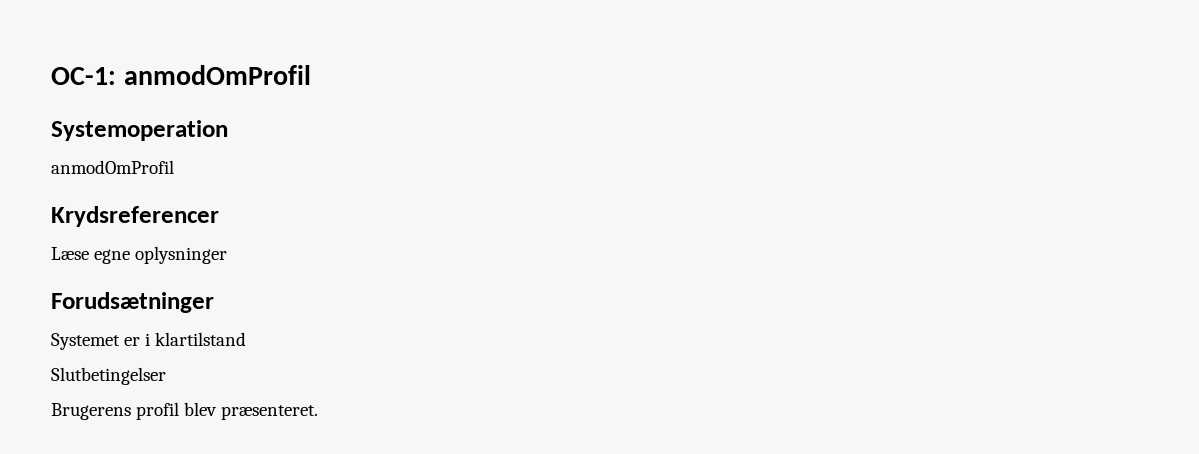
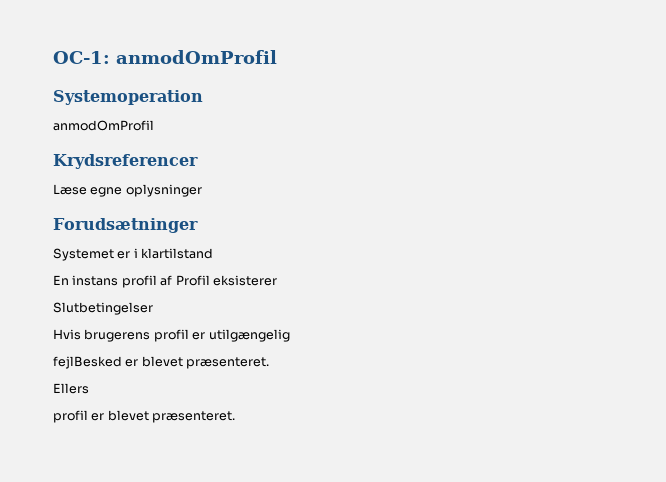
[51,367,166,385] [51,402,218,420] Slutbetingelser // Brugerens profil blev -> [53,275,277,288] [53,302,153,315] [53,329,290,342] [53,356,270,369] [53,383,89,394] [53,410,149,423] En instans profil af Profil eksisterer // Slutbetingelser // Hvis brugerens profil er utilgængelig // fejlBesked er blevet præsenteret. // Ellers // profil er blevet

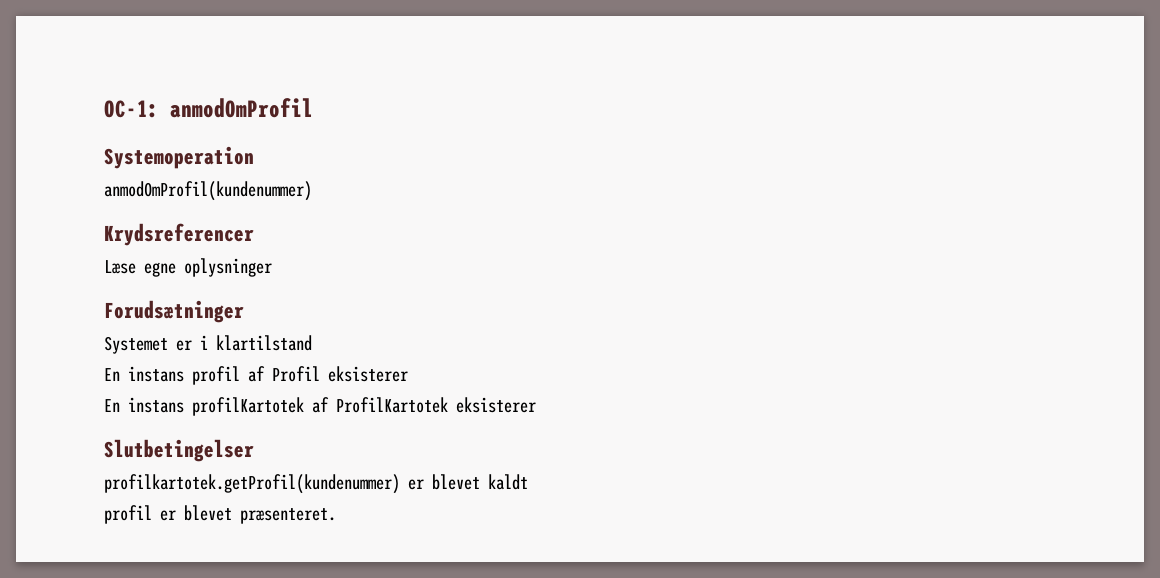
[53,120,154,131] anmodOmProfil -> [104,181,312,201] anmodOmProfil(kundenummer)
[53,302,153,315] [53,329,290,342] [53,356,270,369] [53,383,89,394] Slutbetingelser // Hvis brugerens profil er utilgængelig // fejlBesked er blevet præsenteret. // Ellers -> [104,397,536,416] [104,439,254,462] [104,474,528,494] En instans profilKartotek af ProfilKartotek eksisterer // Slutbetingelser // profilkartotek.getProfil(kundenummer) er blevet kaldt

